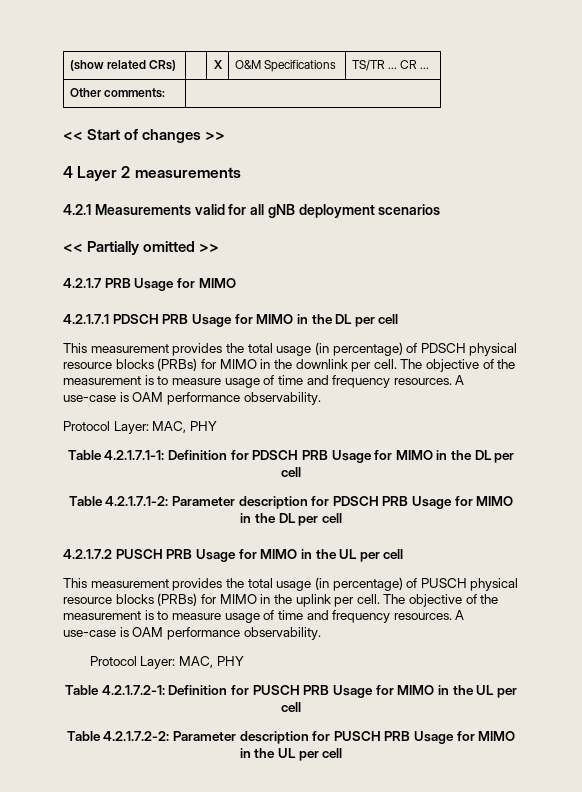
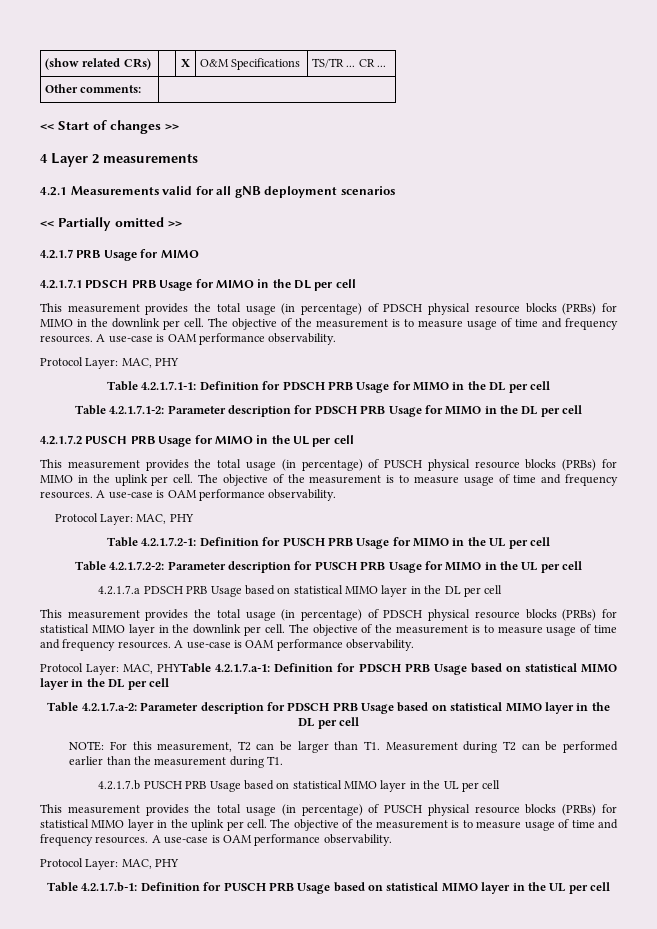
(343, 753) none -> [98,585,503,597] [40,609,617,621] [40,624,617,636] [40,639,414,651] [40,663,618,675] [40,678,169,690] [47,702,610,714] [298,717,359,729] [69,741,619,753] [69,756,284,768] [98,780,501,792] [40,804,617,816] [40,819,619,831] [40,834,392,846] [40,858,180,870] [47,882,610,894] // 4.2.1.7.a PDSCH PRB Usage based on statistical MIMO layer in the DL per cell // This measurement provides the total usage (in percentage) of PDSCH physical resource blocks (PRBs) for statistical MIMO layer in the downlink per cell. The objective of the measurement is to measure usage of time and frequency resources. A use-case is OAM performance observability. // Protocol Layer: MAC, PHYTable 4.2.1.7.a-1: Definition for PDSCH PRB Usage based on statistical MIMO layer in the DL per cell // Table 4.2.1.7.a-2: Parameter description for PDSCH PRB Usage based on statistical MIMO layer in the DL per cell // NOTE: For this measurement, T2 can be larger than T1. Measurement during T2 can be performed earlier than the measurement during T1. // 4.2.1.7.b PUSCH PRB Usage based on statistical MIMO layer in the UL per cell // This measurement provides the total usage (in percentage) of PUSCH physical resource blocks (PRBs) for statistical MIMO layer in the uplink per cell. The objective of the measurement is to measure usage of time and frequency resources. A use-case is OAM performance observability. // Protocol Layer: MAC, PHY // Table 4.2.1.7.b-1: Definition for PUSCH PRB Usage based on statistical MIMO layer in the UL per cell

